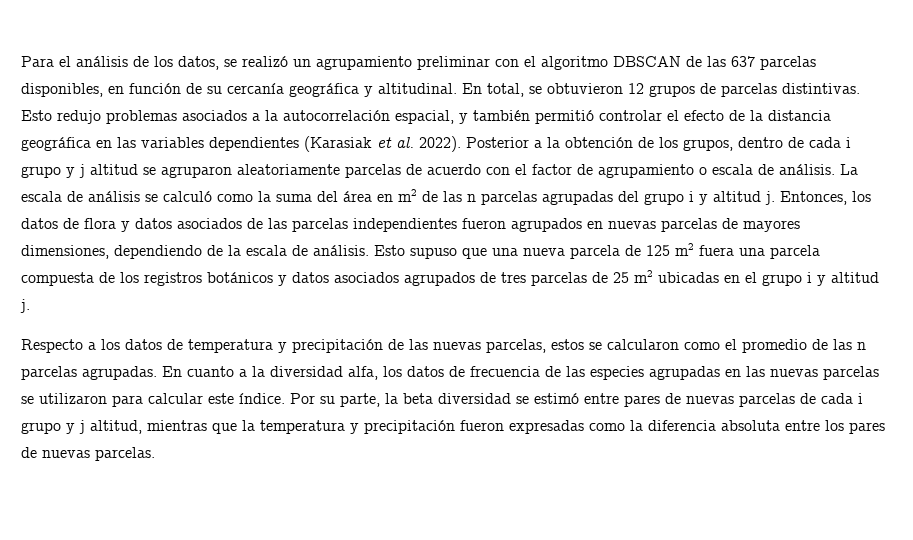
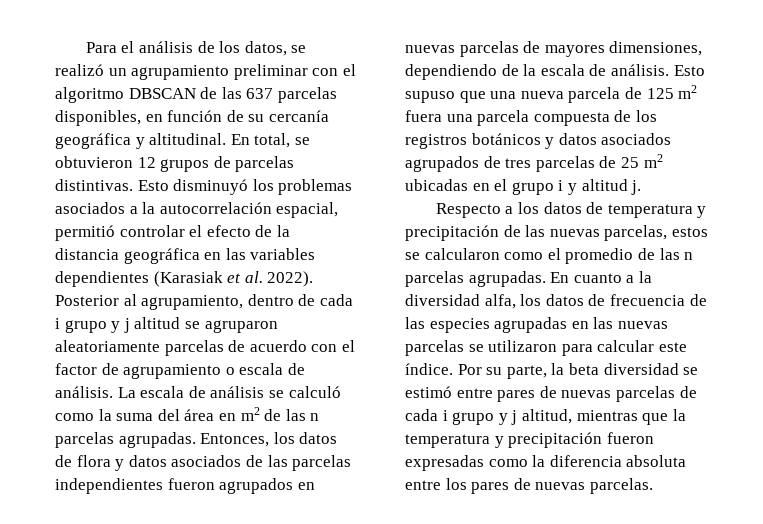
[57,110,101,124] redujo -> [173,179,274,195] disminuyó los
[459,110,530,124] y también -> (339, 210) none
[534,137,733,151] a la obtención de los grupos, -> [123,294,244,310] al agrupamiento,
[542,191,775,205] agrupadas del grupo i y altitud j. -> [118,432,196,448] agrupadas.

